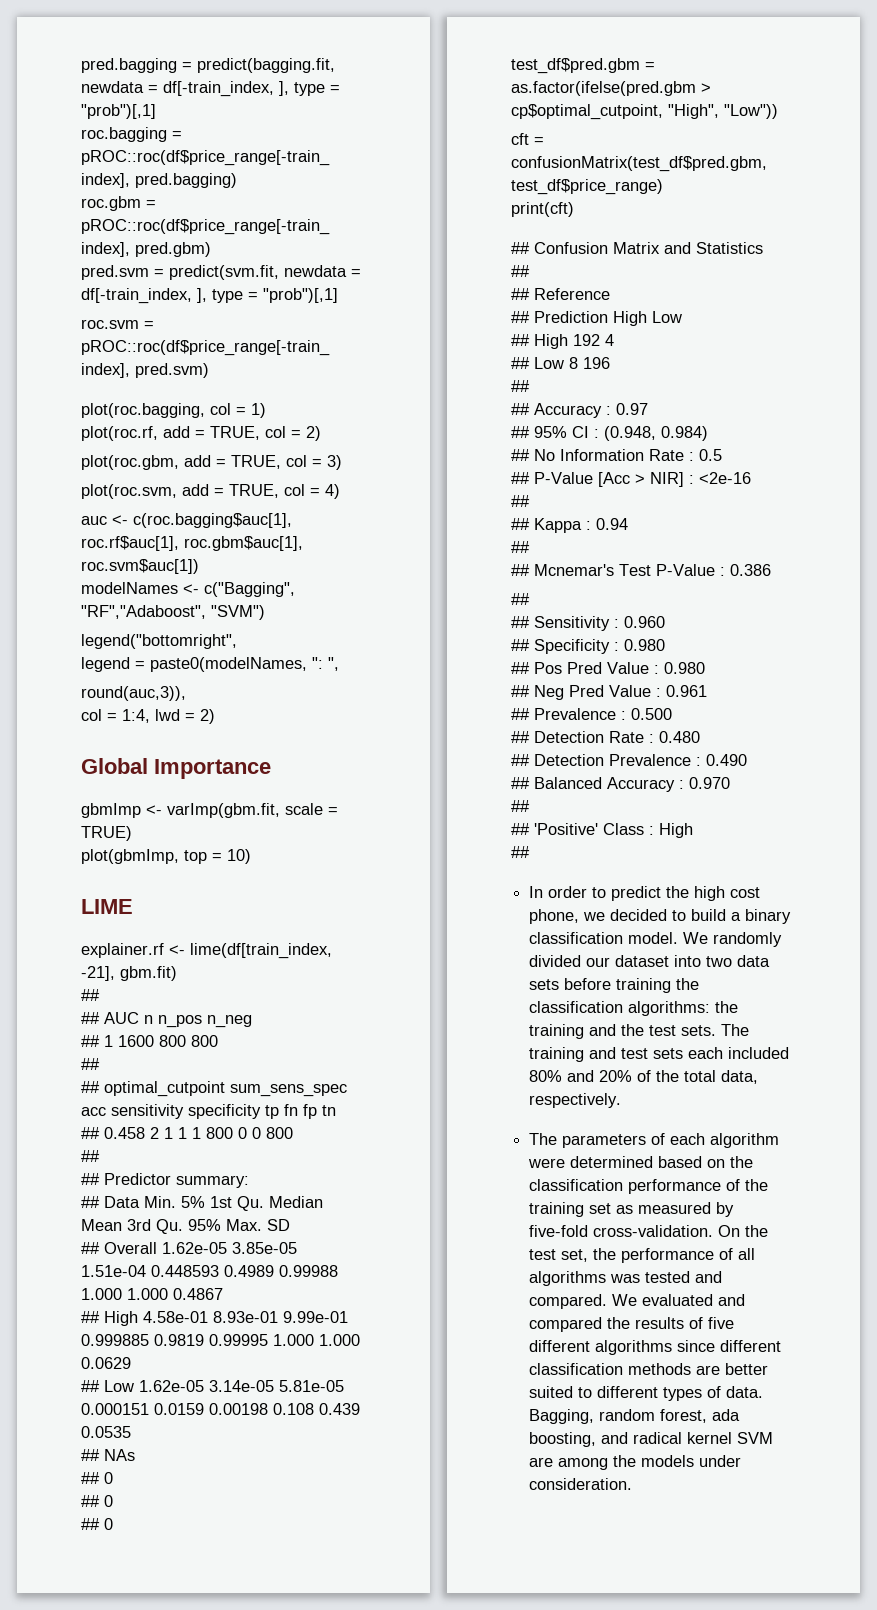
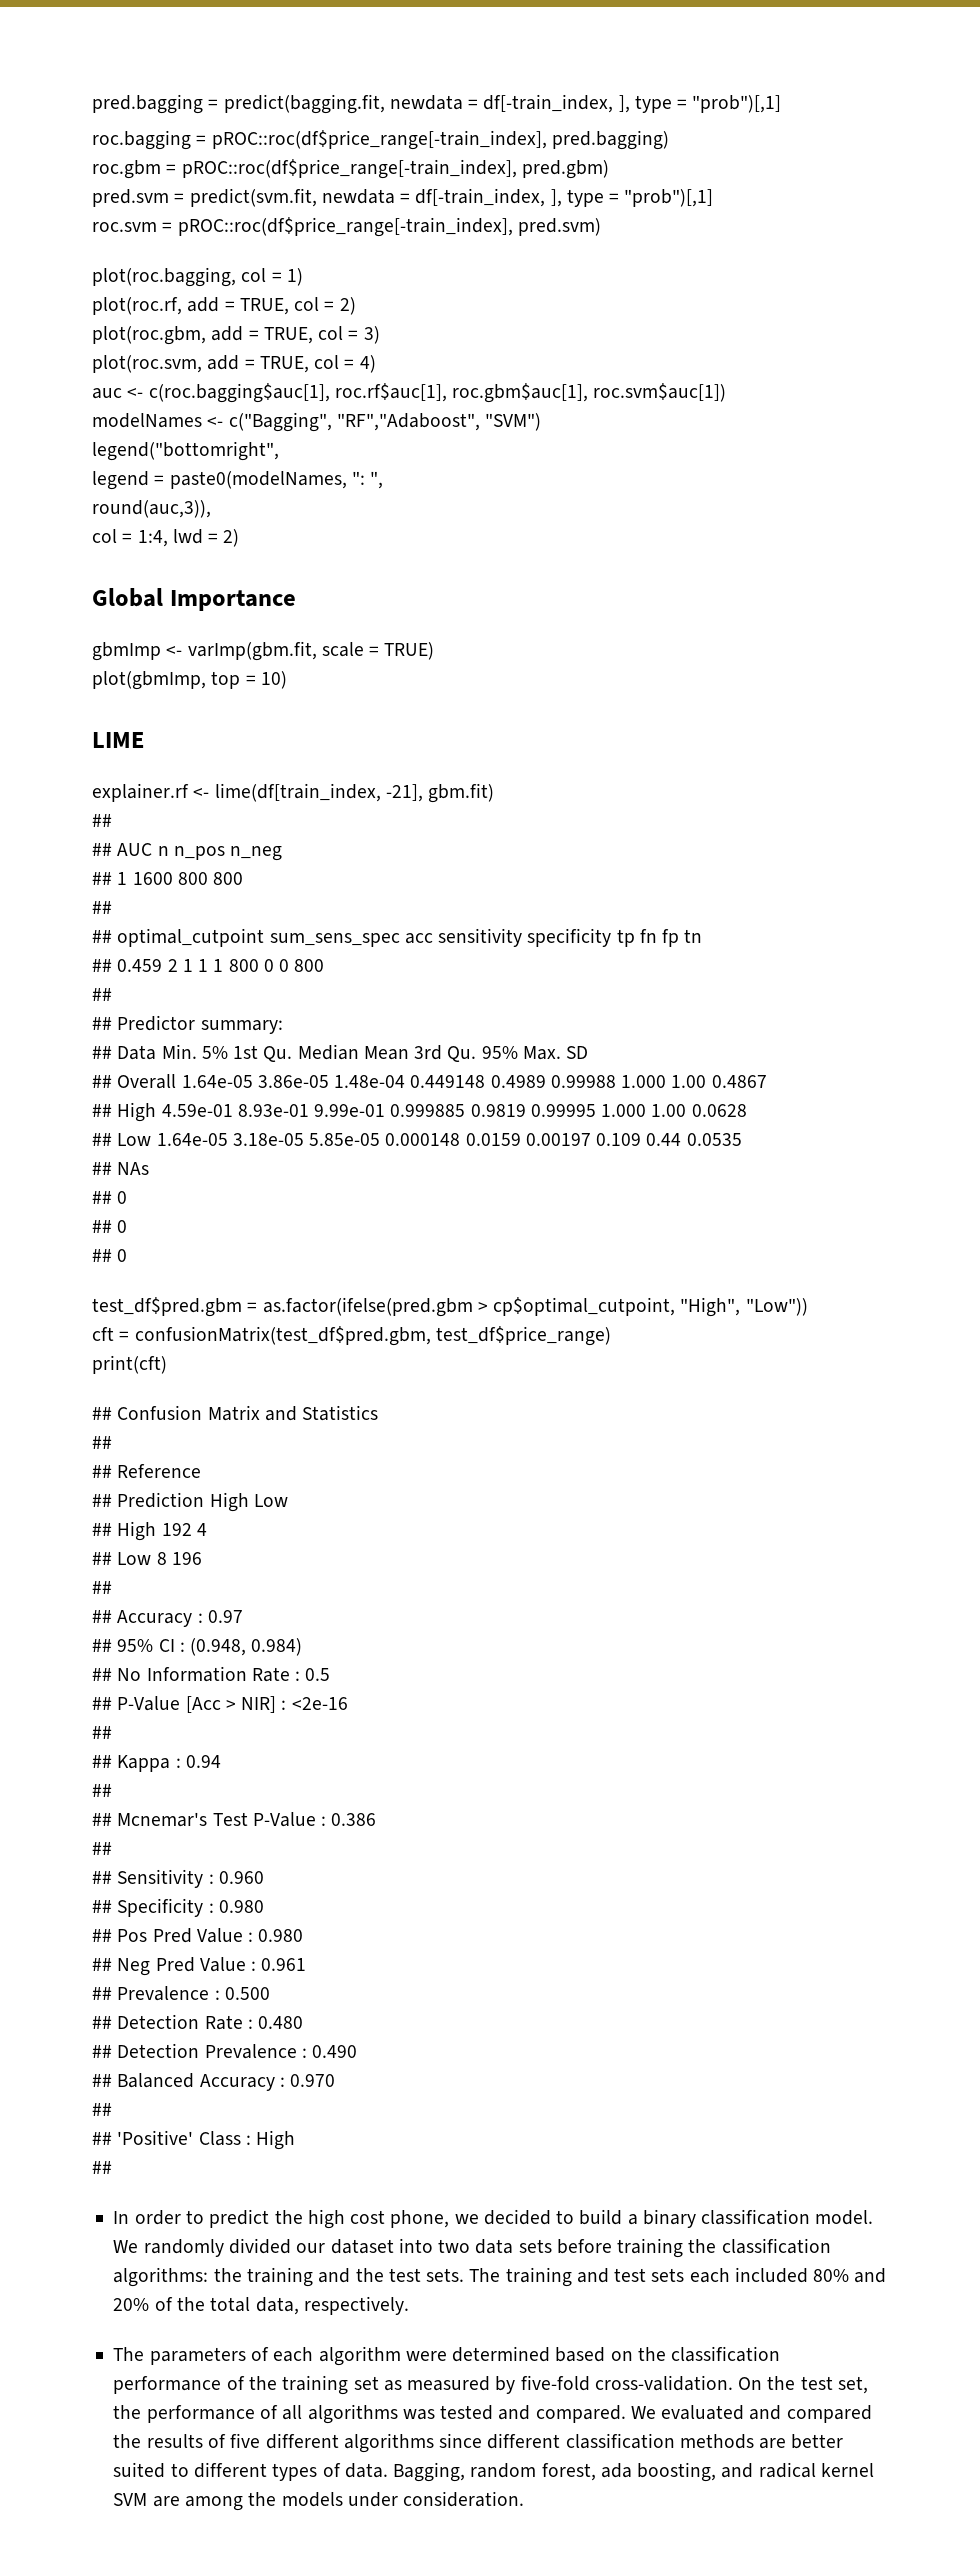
[104,1127,145,1139] 0.458 -> [117,959,163,972] 0.459
[162,1242,297,1254] [81,1265,219,1277] 1.62e-05 3.85e-05 1.51e-04 0.448593 -> [181,1075,486,1088] 1.64e-05 3.86e-05 1.48e-04 0.449148
[127,1288,168,1300] 1.000 -> [671,1075,707,1088] 1.00
[143,1311,208,1323] 4.58e-01 -> [161,1104,233,1117] 4.59e-01
[319,1334,360,1346] [81,1357,131,1369] [81,1380,344,1392] [81,1403,360,1415] 1.000 0.0629 // ## Low 1.62e-05 3.14e-05 5.81e-05 0.000151 0.0159 0.00198 0.108 0.439 -> [651,1104,747,1117] [92,1133,682,1146] 1.00 0.0628 // ## Low 1.64e-05 3.18e-05 5.85e-05 0.000148 0.0159 0.00197 0.109 0.44

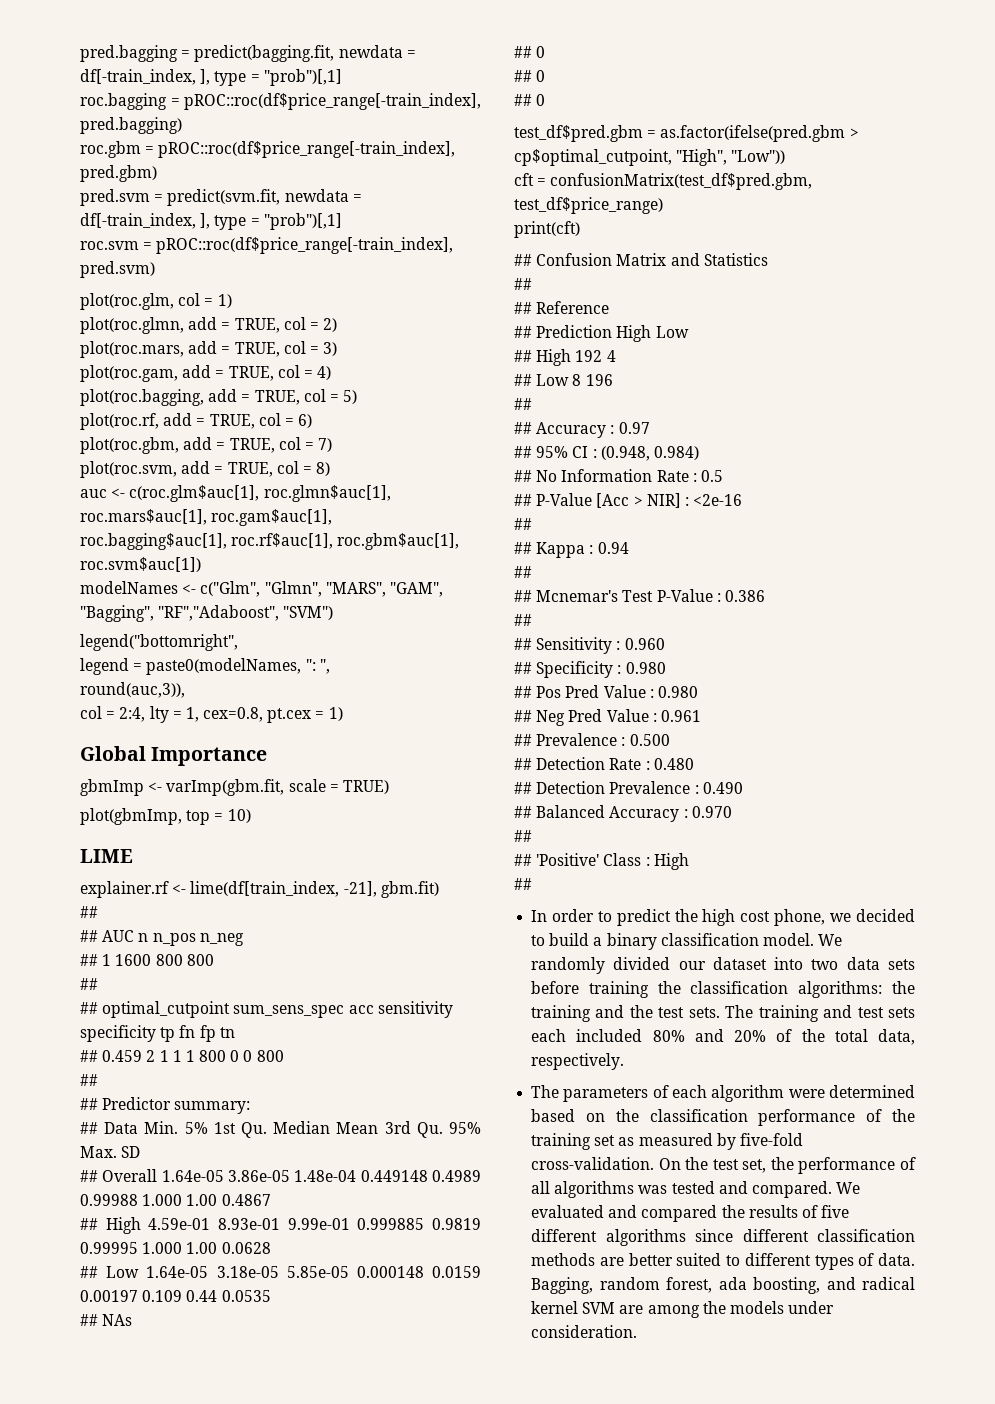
[92,267,236,287] plot(roc.bagging, -> [80,293,174,310] plot(roc.glm,
(303, 277) none -> [80,317,338,334] [80,341,338,358] [80,365,332,382] [80,389,358,406] // plot(roc.glmn, add = TRUE, col = 2) // plot(roc.mars, add = TRUE, col = 3) // plot(roc.gam, add = TRUE, col = 4) // plot(roc.bagging, add = TRUE, col = 5)
[339,297,356,315] 2) -> [298,414,313,428] 6)
[363,326,380,344] 3) -> [318,438,333,452] 7)
[359,355,376,373] 4) -> [316,462,331,476] 8)
[148,383,330,403] c(roc.bagging$auc[1], -> [129,485,391,502] [80,509,333,526] [80,533,227,550] c(roc.glm$auc[1], roc.glmn$auc[1], roc.mars$auc[1], roc.gam$auc[1], roc.bagging$auc[1],
[228,412,332,432] c("Bagging", -> [200,581,443,597] [80,605,154,622] c("Glm", "Glmn", "MARS", "GAM", "Bagging",
[137,529,240,547] 1:4, lwd = 2) -> [119,706,343,723] 2:4, lty = 1, cex=0.8, pt.cex = 1)

